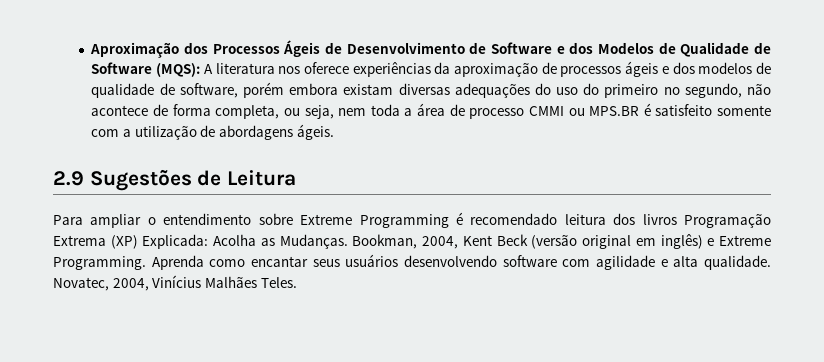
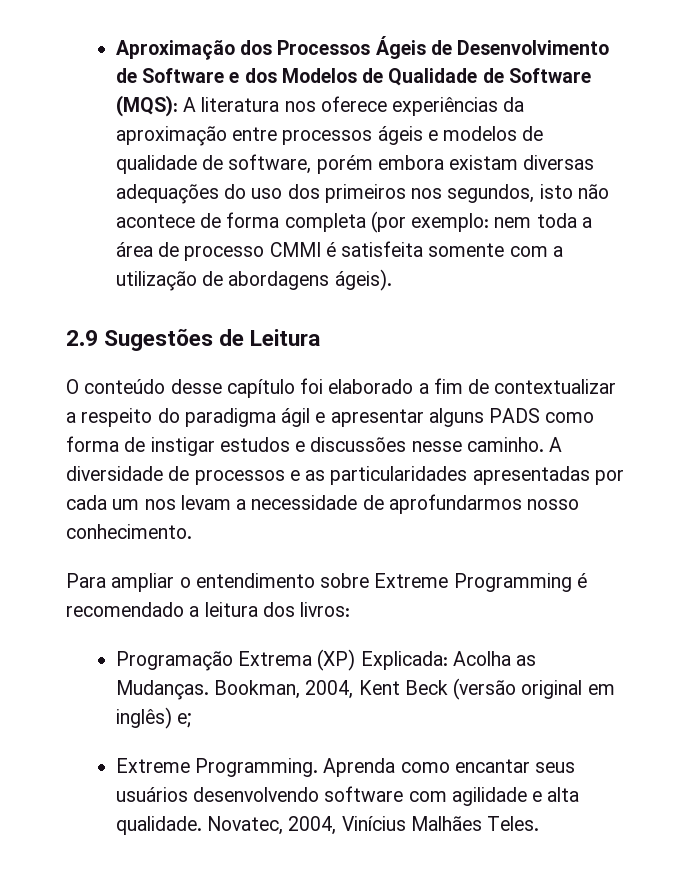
[541,62,557,74] de -> [232,127,278,141] entre
[672,62,695,74] dos -> (438, 135) none
[583,83,742,98] do primeiro no segundo, -> [287,184,573,203] dos primeiros nos segundos, isto
[215,105,334,119] completa, ou seja, -> [284,211,490,233] completa (por exemplo:
[568,103,713,116] ou MPS.BR é satisfeito -> [325,241,424,257] é satisfeita
[296,124,334,140] ágeis. -> [334,269,392,291] ágeis).
(297, 178) none -> [66,378,617,398] [66,408,595,427] [66,436,563,456] [66,466,624,485] [66,494,580,514] [66,524,192,539] // O conteúdo desse capítulo foi elaborado a fim de contextualizar a respeito do paradigma ágil e apresentar alguns PADS como forma de instigar estudos e discussões nesse caminho. A diversidade de processos e as particularidades apresentadas por cada um nos levam a necessidade de aprofundarmos nosso conhecimento.
(558, 219) none -> [189,606,200,617] a
[642,214,677,225] livros -> [300,602,351,617] livros: //
[707,238,715,246] e -> [177,713,192,728] e; //

